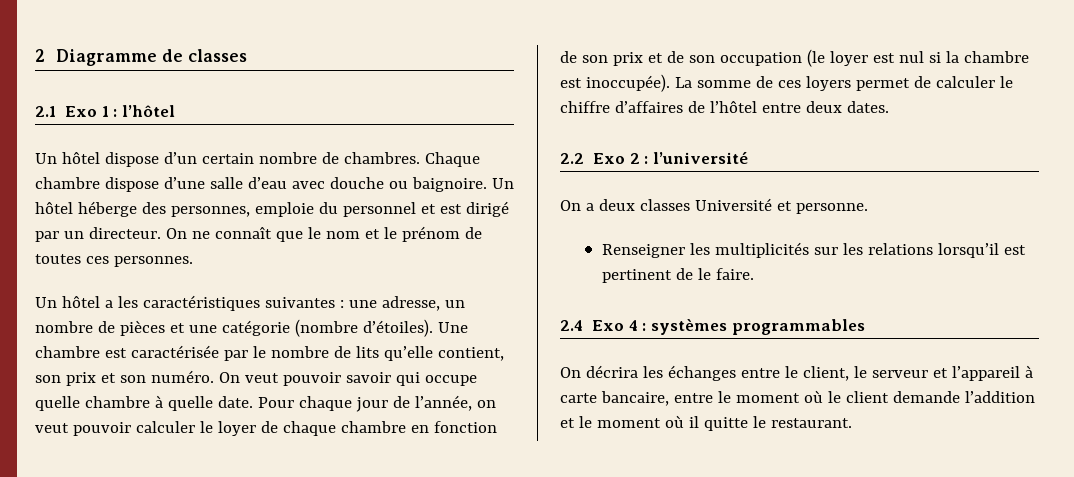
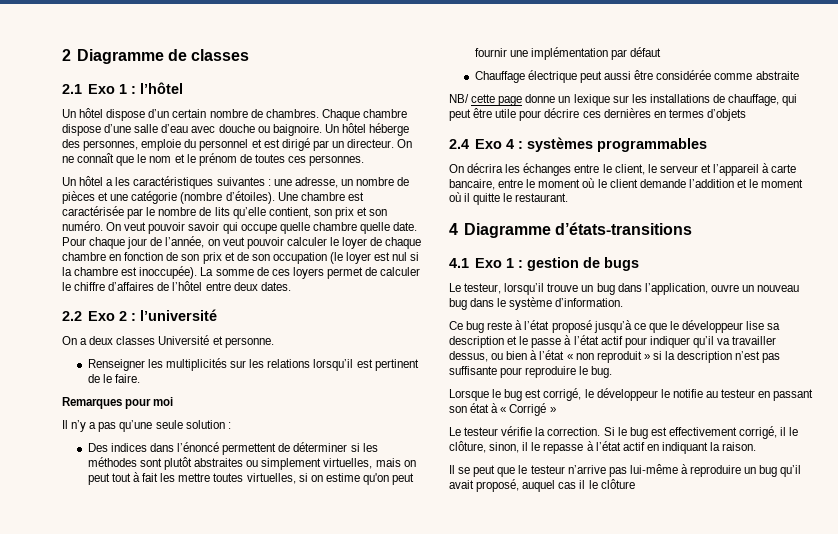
[154,395,163,408] à -> (357, 226) none
(754, 274) none -> [62,397,174,409] [62,420,231,432] [87,442,378,455] [87,457,416,470] [87,472,415,485] [474,47,662,60] [474,70,799,83] [449,94,798,106] [449,108,746,121] // Remarques pour moi // Il n’y a pas qu’une seule solution : // Des indices dans l’énoncé permettent de déterminer si les méthodes sont plutôt abstraites ou simplement virtuelles, mais on peut tout à fait les mettre toutes virtuelles, si on estime qu'on peut fournir une implémentation par défaut // Chauffage électrique peut aussi être considérée comme abstraite // NB/ cette page donne un lexique sur les installations de chauffage, qui peut être utile pour décrire ces dernières en termes d’objets
(852, 423) none -> [449,222,693,238] [449,257,639,271] [449,283,800,295] [449,297,624,310] [449,320,781,333] [449,335,777,348] [449,350,781,363] [449,366,613,378] [449,388,814,401] [449,403,556,416] [449,426,799,439] [449,441,757,454] [449,464,802,477] [449,479,635,492] // 4 Diagramme d’états-transitions // 4.1 Exo 1 : gestion de bugs // Le testeur, lorsqu’il trouve un bug dans l’application, ouvre un nouveau bug dans le système d’information. // Ce bug reste à l’état proposé jusqu’à ce que le développeur lise sa description et le passe à l’état actif pour indiquer qu’il va travailler dessus, ou bien à l’état « non reproduit » si la description n’est pas suffisante pour reproduire le bug. // Lorsque le bug est corrigé, le développeur le notifie au testeur en passant son état à « Corrigé » // Le testeur vérifie la correction. Si le bug est effectivement corrigé, il le clôture, sinon, il le repasse à l’état actif en indiquant la raison. // Il se peut que le testeur n’arrive pas lui-même à reproduire un bug qu’il avait proposé, auquel cas il le clôture

